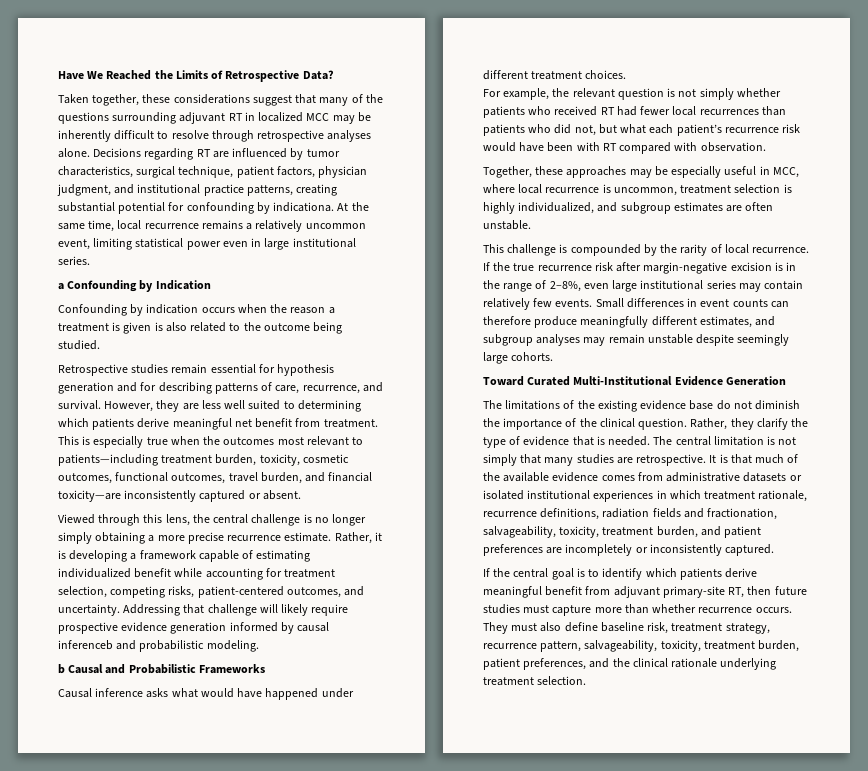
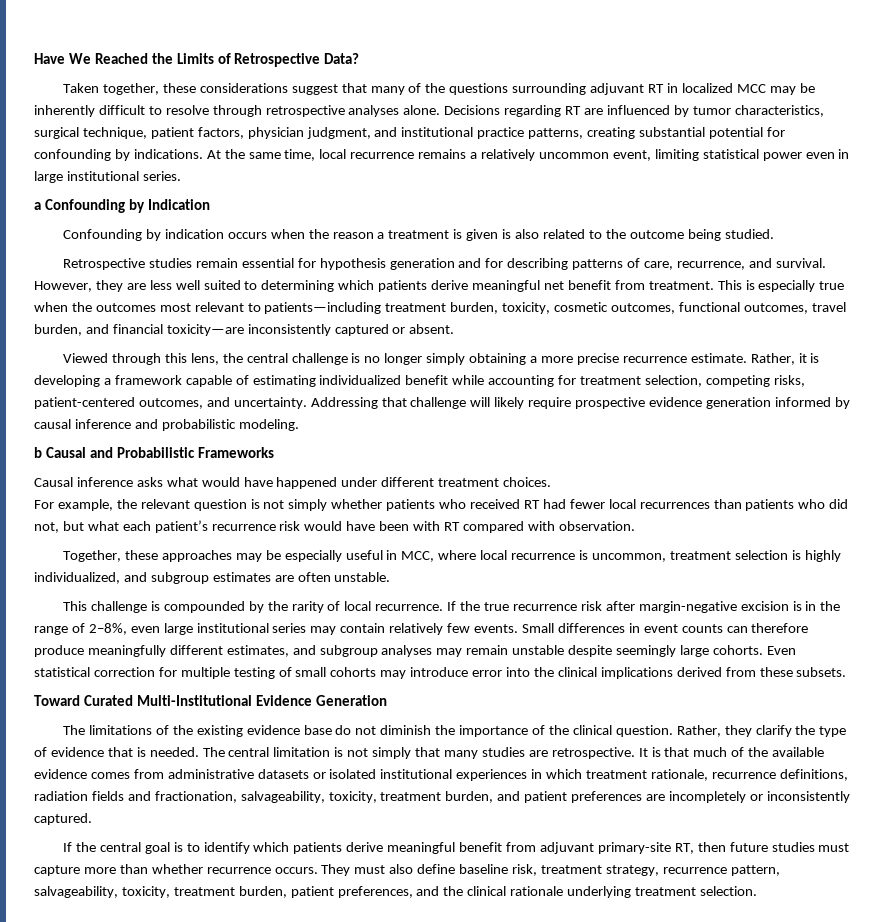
[273,202,335,212] indicationa. -> [133,149,203,159] indications.
[58,640,113,650] inferenceb -> [74,419,131,429] inference
(554, 356) none -> [766,646,796,655] [34,667,847,679] Even statistical correction for multiple testing of small cohorts may introduce error into the clinical implications derived from these subsets.

